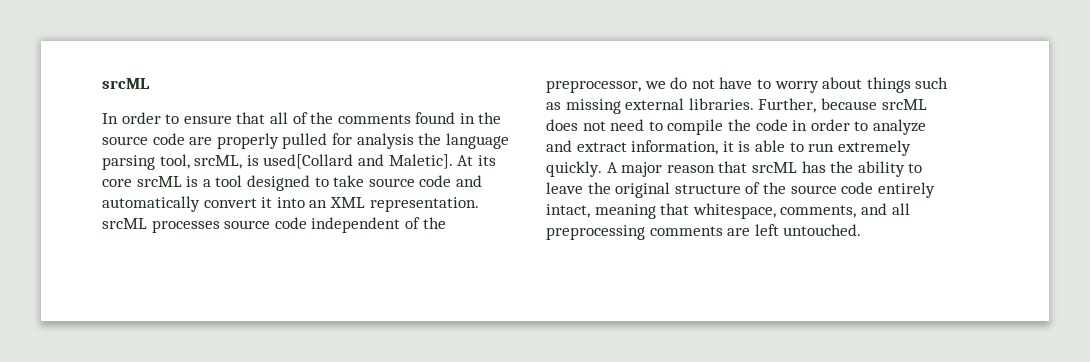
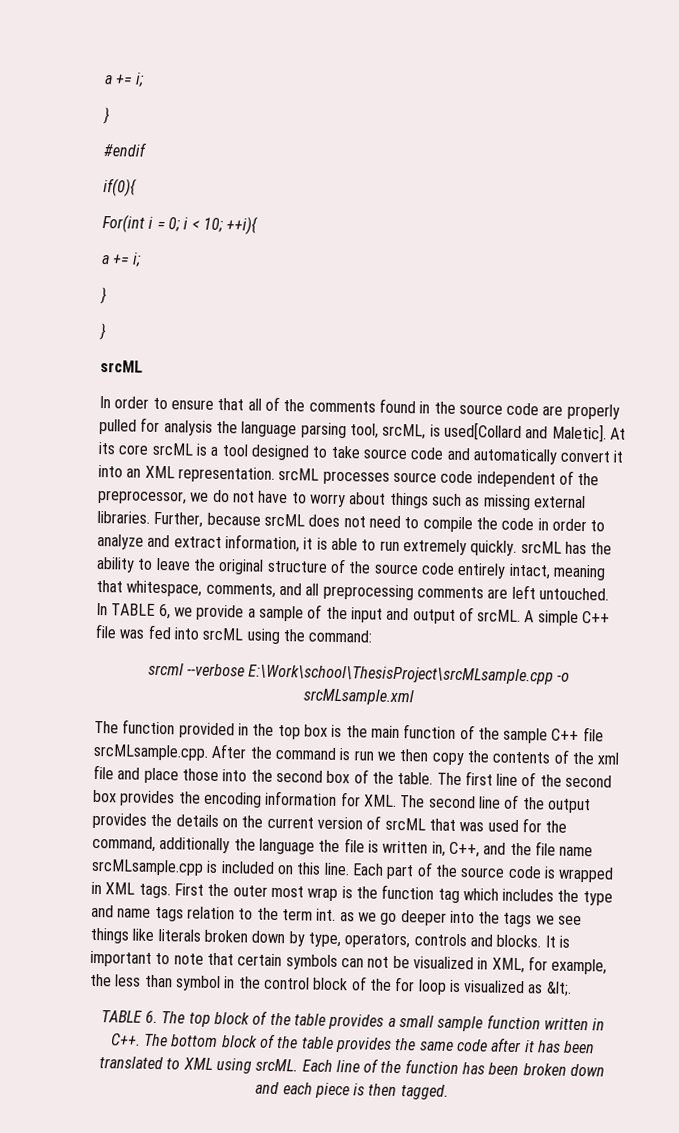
(102, 83) none -> [104,72,145,87] [103,107,110,125] [103,142,147,157] [103,178,137,197] [102,214,259,235] [101,252,142,267] [100,287,107,305] [99,322,107,341] a += i; // } // #endif // if(0){ // For(int i = 0; i < 10; ++i){ // a += i; // } // } //
[606,161,748,177] A major reason that -> (518, 548) none
(862, 230) none -> [96,602,611,626] [95,623,373,645] [147,662,571,685] [302,688,414,706] [94,719,604,744] [93,743,620,766] [93,764,613,788] [93,789,591,814] [92,812,568,833] [92,835,594,858] [91,858,615,883] [91,881,613,906] [91,904,583,928] [90,927,570,949] [90,950,608,975] [90,973,572,996] [100,1010,606,1032] [110,1033,596,1054] [98,1056,606,1077] [255,1081,449,1100] In TABLE 6, we provide a sample of the input and output of srcML. A simple C++ file was fed into srcML using the command: // srcml --verbose E:\Work\school\ThesisProject\srcMLsample.cpp -o srcMLsample.xml // The function provided in the top box is the main function of the sample C++ file srcMLsample.cpp. After the command is run we then copy the contents of the xml file and place those into the second box of the table. The first line of the second box provides the encoding information for XML. The second line of the output provides the details on the current version of srcML that was used for the command, additionally the language the file is written in, C++, and the file name srcMLsample.cpp is included on this line. Each part of the source code is wrapped in XML tags. First the outer most wrap is the function tag which includes the type and name tags relation to the term int. as we go deeper into the tags we see things like literals broken down by type, operators, controls and blocks. It is important to note that certain symbols can not be visualized in XML, for example, the less than symbol in the control block of the for loop is visualized as &lt;. // TABLE 6. The top block of the table provides a small sample function written in C++. The bottom block of the table provides the same code after it has been translated to XML using srcML. Each line of the function has been broken down and each piece is then tagged.

